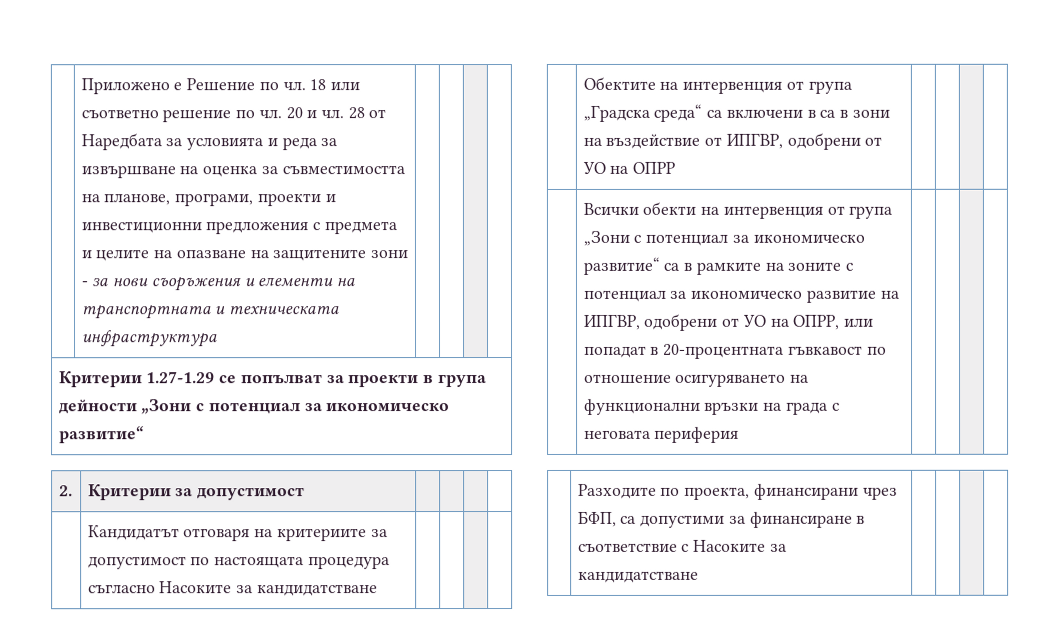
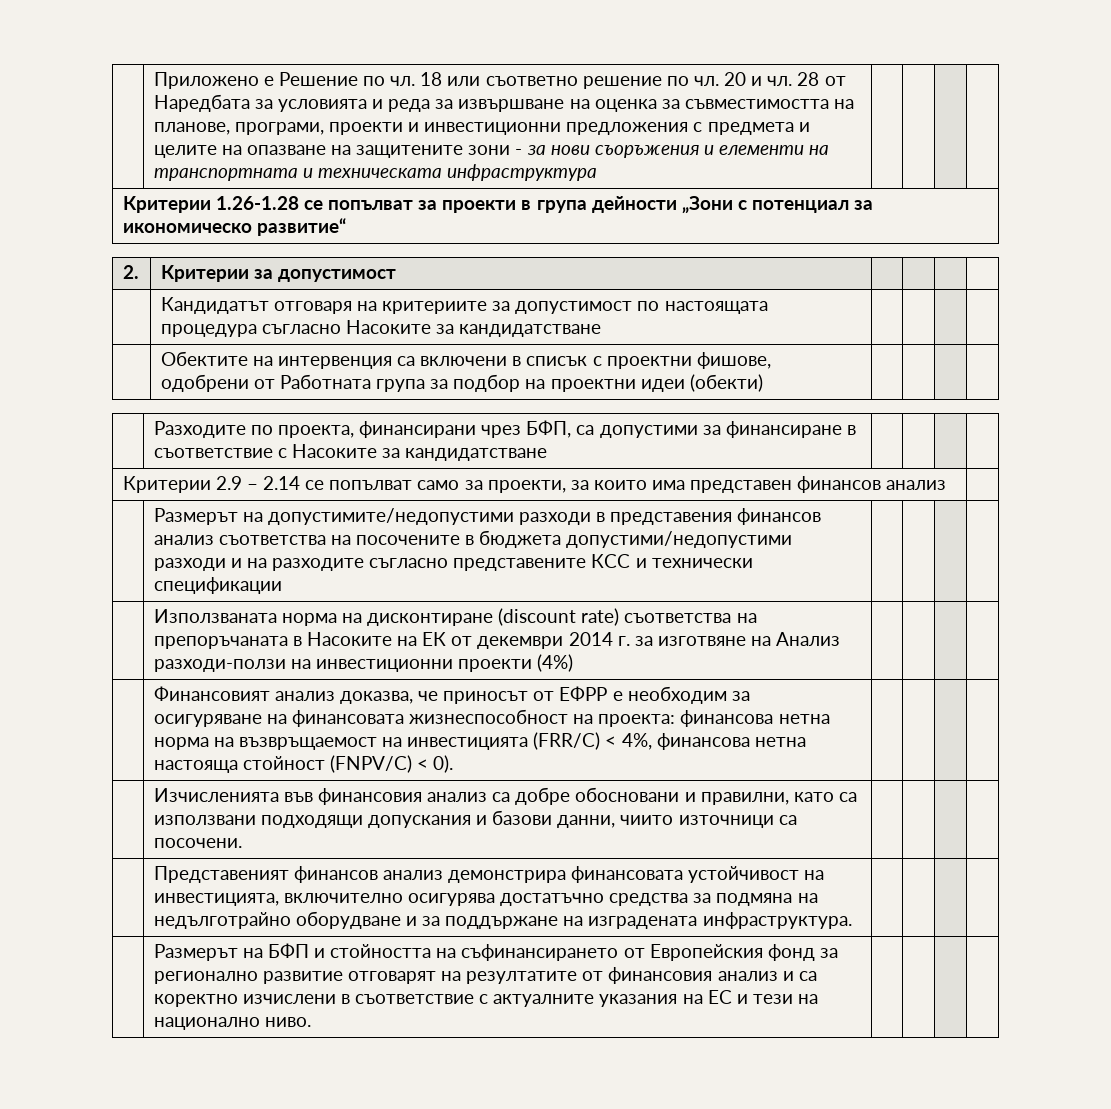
[146,371,216,384] 1.27-1.29 -> [215,196,299,210] 1.26-1.28
[785,80,852,94] [582,103,890,122] [582,132,883,150] [581,161,676,175] [582,201,893,219] [582,230,865,246] [582,256,853,275] [582,289,899,303] [582,313,874,331] [583,343,887,359] [583,373,810,387] [583,398,840,415] [583,426,740,443] от група „Градска среда“ са включени в са в зони на въздействие от ИПГВР, одобрени от УО на ОПРР | | | | // | Всички обекти на интервенция от група „Зони с потенциал за икономическо развитие“ са в рамките на зоните с потенциал за икономическо развитие на ИПГВР, одобрени от УО на ОПРР, или попадат в 20-процентната гъвкавост по отношение осигуряването на функционални връзки на града с неговата периферия -> [396,352,771,369] [160,374,763,392] са включени в списък с проектни фишове, одобрени от Работната група за подбор на проектни идеи (обекти)
(699, 576) none -> [122,476,947,493] [153,508,822,525] [153,530,793,548] [153,554,753,571] [153,577,282,594] [153,608,757,626] [153,632,841,649] [153,654,574,672] [153,686,750,704] [153,709,830,727] [153,732,806,750] [153,755,454,773] [153,787,857,805] [153,810,797,828] [153,838,242,848] [153,866,825,883] [153,893,818,906] [153,911,852,929] [153,943,838,961] [153,967,817,984] [153,990,819,1007] [153,1017,311,1030] // Критерии 2.9 – 2.14 се попълват само за проекти, за които има представен финансов анализ | // | Размерът на допустимите/недопустими разходи в представения финансов анализ съответства на посочените в бюджета допустими/недопустими разходи и на разходите съгласно представените КСС и технически спецификации | | | | // | Използваната норма на дисконтиране (discount rate) съответства на препоръчаната в Насоките на ЕК от декември 2014 г. за изготвяне на Анализ разходи-ползи на инвестиционни проекти (4%) | | | | // | Финансовият анализ доказва, че приносът от ЕФРР е необходим за осигуряване на финансовата жизнеспособност на проекта: финансова нетна норма на възвръщаемост на инвестицията (FRR/C) < 4%, финансова нетна настояща стойност (FNPV/C) < 0). | | | | // | Изчисленията във финансовия анализ са добре обосновани и правилни, като са използвани подходящи допускания и базови данни, чиито източници са посочени. | | | | // | Представеният финансов анализ демонстрира финансовата устойчивост на инвестицията, включително осигурява достатъчно средства за подмяна на недълготрайно оборудване и за поддържане на изградената инфраструктура. | | | | // | Размерът на БФП и стойността на съфинансирането от Европейския фонд за регионално развитие отговарят на резултатите от финансовия анализ и са коректно изчислени в съответствие с актуалните указания на ЕС и тези на национално ниво. | | | |

